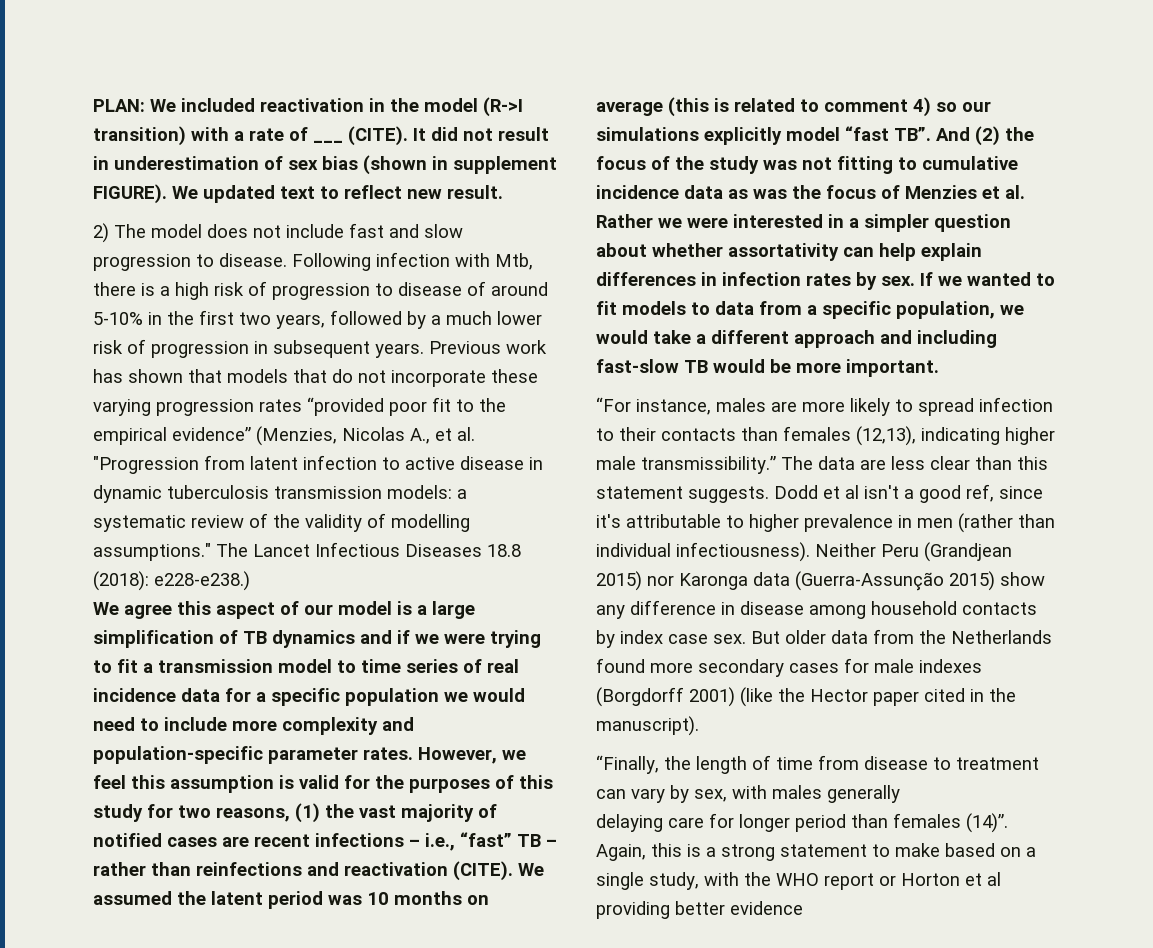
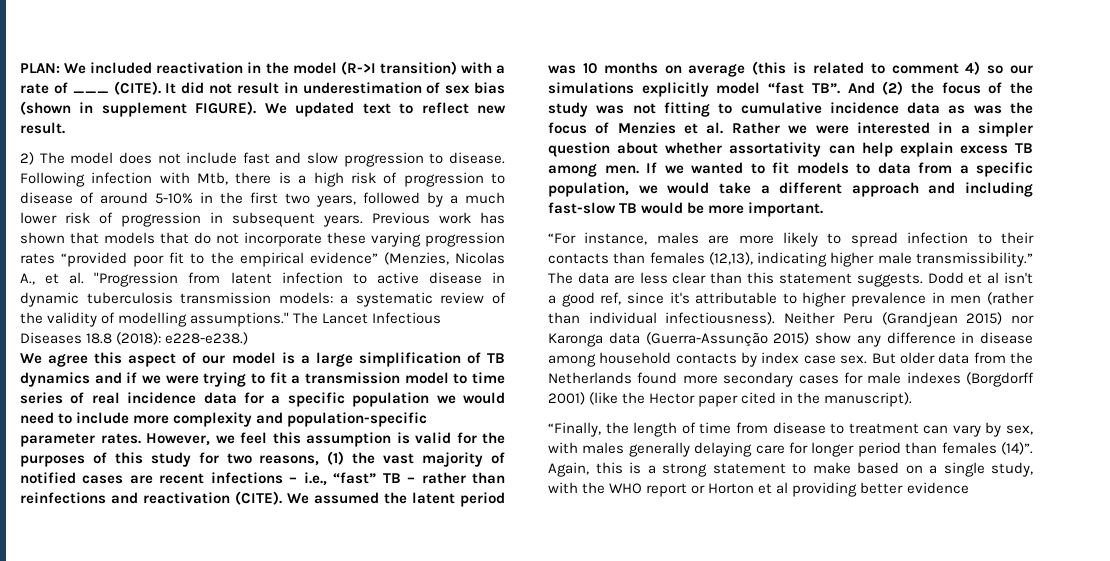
[596,272,915,290] differences in infection rates by sex. -> [959,143,1033,154] [548,164,639,177] excess TB among men.
(900, 794) // -> (690, 449) none

